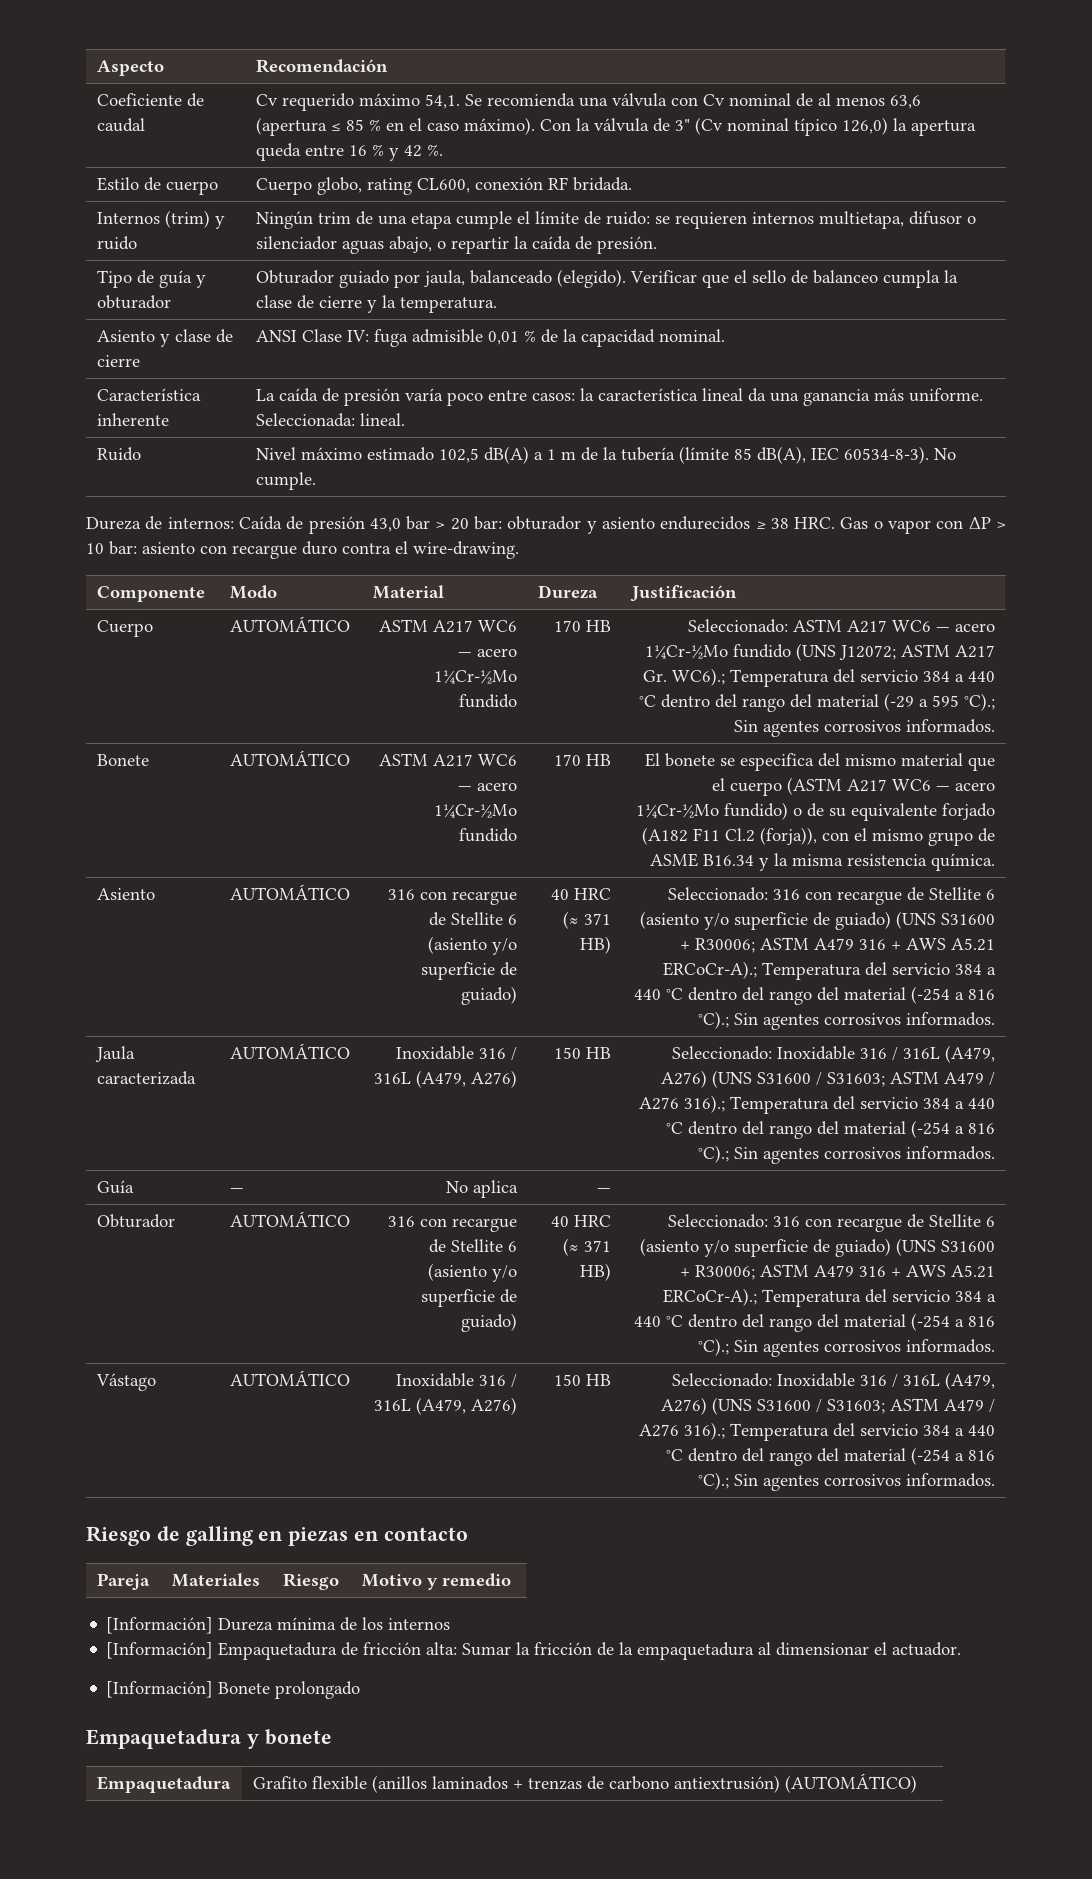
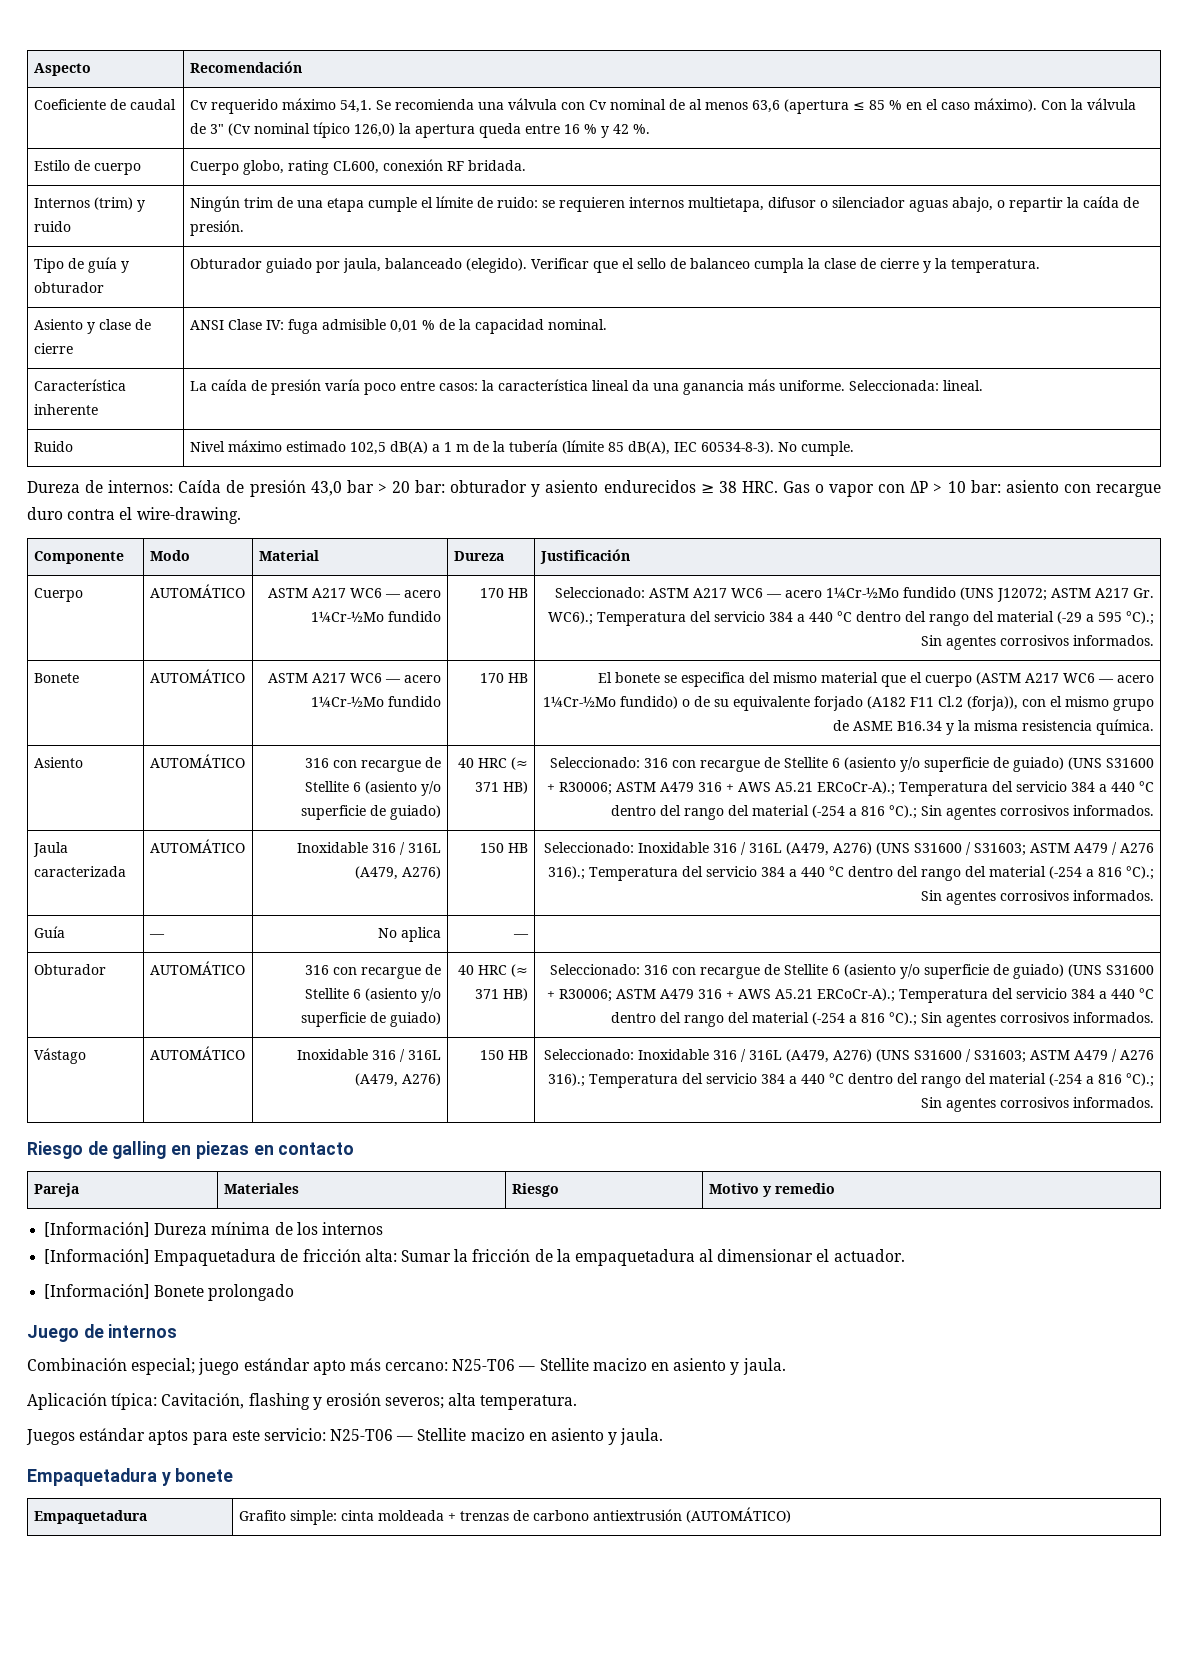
(361, 1690) none -> [27,1324,178,1342] [27,1358,786,1375] [27,1393,578,1410] [26,1428,664,1445] // Juego de internos // Combinación especial; juego estándar apto más cercano: N25-T06 — Stellite macizo en asiento y jaula. // Aplicación típica: Cavitación, flashing y erosión severos; alta temperatura. // Juegos estándar aptos para este servicio: N25-T06 — Stellite macizo en asiento y jaula.
[312,1775,509,1793] flexible (anillos laminados -> [289,1510,444,1525] simple: cinta moldeada
[674,1775,781,1793] antiextrusión) -> [592,1509,682,1521] antiextrusión

